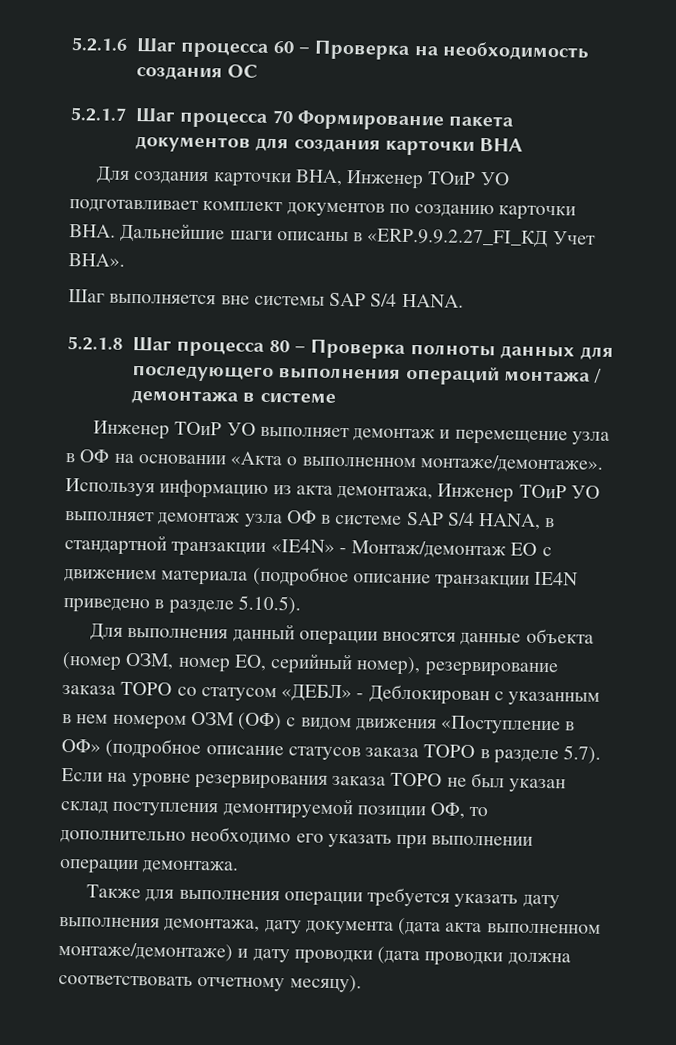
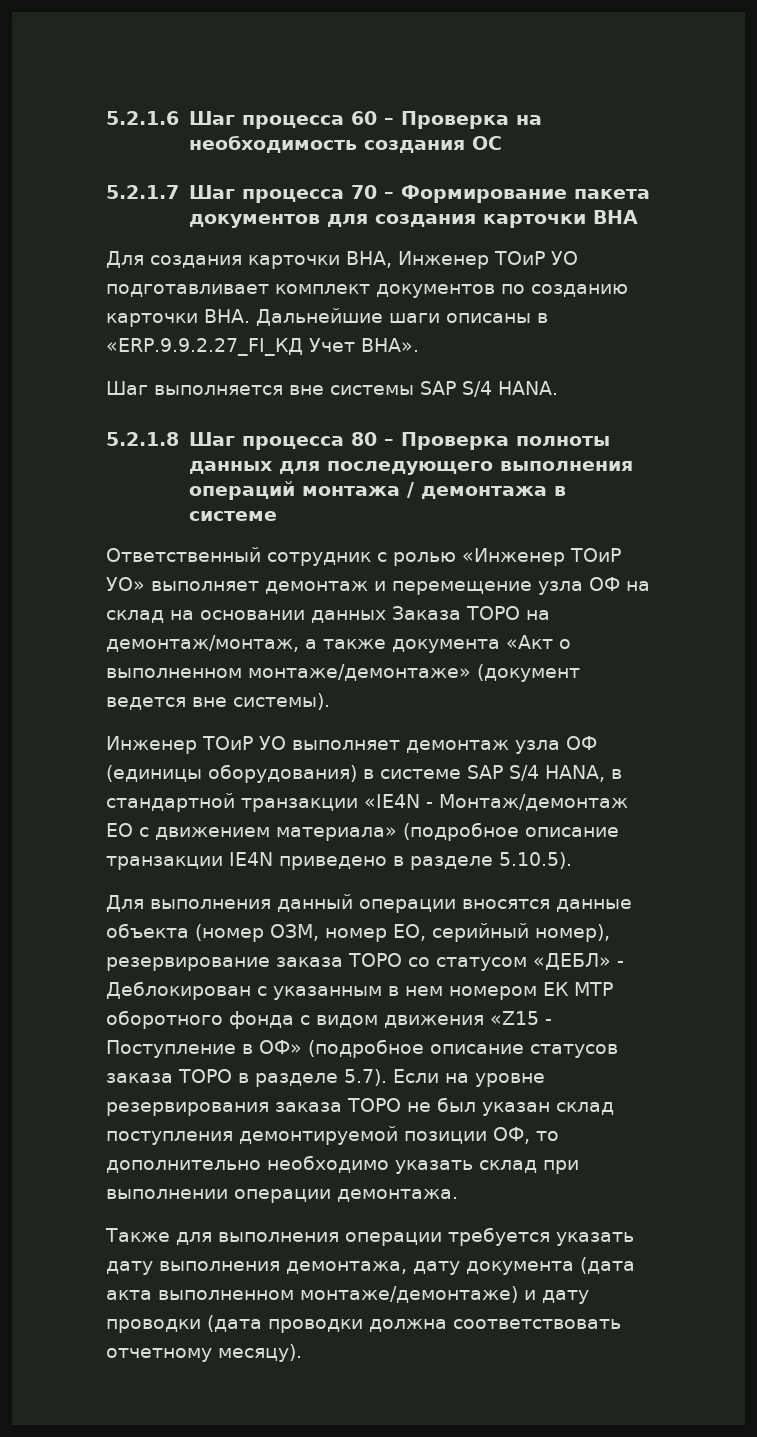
(293, 117) none -> [383,192,394,199] –
[93,420,256,440] Инженер ТОиР УО -> [106,547,621,566] [106,577,145,591] Ответственный сотрудник с ролью «Инженер ТОиР УО»
[65,453,75,463] в -> (583, 588) none
[137,451,603,473] [65,478,434,500] основании «Акта о выполненном монтаже/демонтаже». Используя информацию из акта демонтажа, -> [106,606,550,623] [106,635,571,653] [106,664,580,682] [106,693,330,710] склад на основании данных Заказа ТОРО на демонтаж/монтаж, а также документа «Акт о выполненном монтаже/демонтаже» (документ ведется вне системы). //
(317, 517) none -> [106,764,357,783] (единицы оборудования)
[270,539,335,553] «IE4N» -> [364,794,420,808] «IE4N
[161,570,249,586] материала -> [276,827,397,841] материала»
[190,711,562,735] ОЗМ (ОФ) с видом движения «Поступление -> [543,982,613,996] [106,1010,552,1029] [106,1040,236,1058] ЕК МТР оборотного фонда с видом движения «Z15 - Поступление
[295,833,392,848] его указать -> [395,1160,537,1174] указать склад

